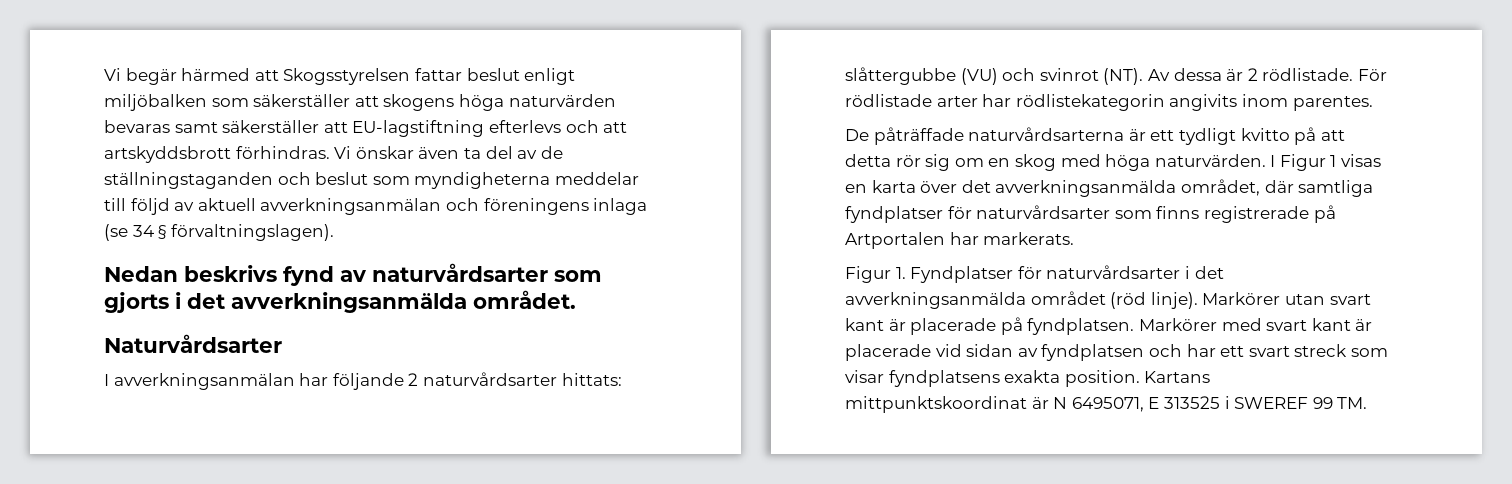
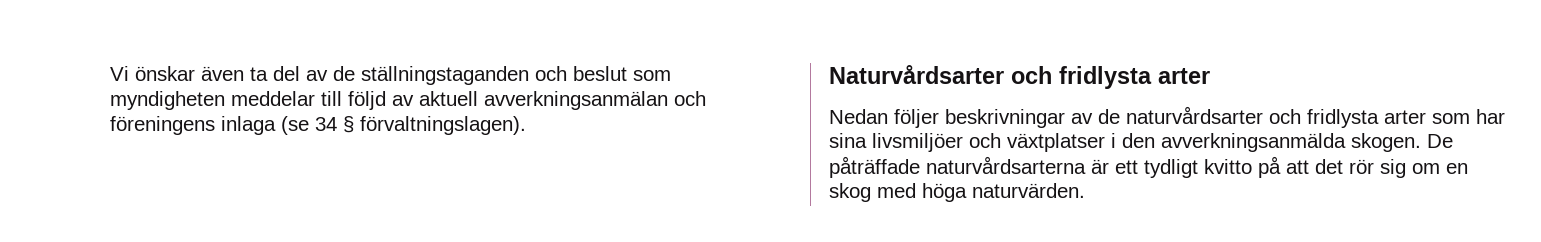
[104,68,576,85] [104,94,616,111] [104,120,628,137] [104,146,352,163] Vi begär härmed att Skogsstyrelsen fattar beslut enligt miljöbalken som säkerställer att skogens höga naturvärden bevaras samt säkerställer att EU-lagstiftning efterlevs och att artskyddsbrott förhindras. Vi -> [110,66,129,81] Vi
[414,172,551,189] myndigheterna -> [110,91,225,110] myndigheten
[104,263,602,286] [104,290,576,313] [104,334,282,353] [104,372,622,390] [845,67,1387,85] [845,94,1373,111] Nedan beskrivs fynd av naturvårdsarter som gjorts i det avverkningsanmälda området. // Naturvårdsarter // I avverkningsanmälan har följande 2 naturvårdsarter hittats: slåttergubbe (VU) och svinrot (NT). Av dessa är 2 rödlistade. För rödlistade arter har rödlistekategorin angivits inom parentes. // -> [829,65,1210,89] [829,106,1505,128] [829,133,1421,152] Naturvårdsarter och fridlysta arter // Nedan följer beskrivningar av de naturvårdsarter och fridlysta arter som har sina livsmiljöer och växtplatser i den avverkningsanmälda skogen.
[845,154,891,167] detta -> [1315,159,1343,174] det
[1270,154,1382,171] [845,179,1374,197] [845,205,1336,223] [845,232,1075,249] [845,265,1224,283] [845,291,1371,309] [845,317,1373,335] [845,344,1388,361] [845,370,1211,387] [845,396,1368,413] I Figur 1 visas en karta över det avverkningsanmälda området, där samtliga fyndplatser för naturvårdsarter som finns registrerade på Artportalen har markerats. // Figur 1. Fyndplatser för naturvårdsarter i det avverkningsanmälda området (röd linje). Markörer utan svart kant är placerade på fyndplatsen. Markörer med svart kant är placerade vid sidan av fyndplatsen och har ett svart streck som visar fyndplatsens exakta position. Kartans mittpunktskoordinat är N 6495071, E 313525 i SWEREF 99 TM. -> (1085, 190) none

